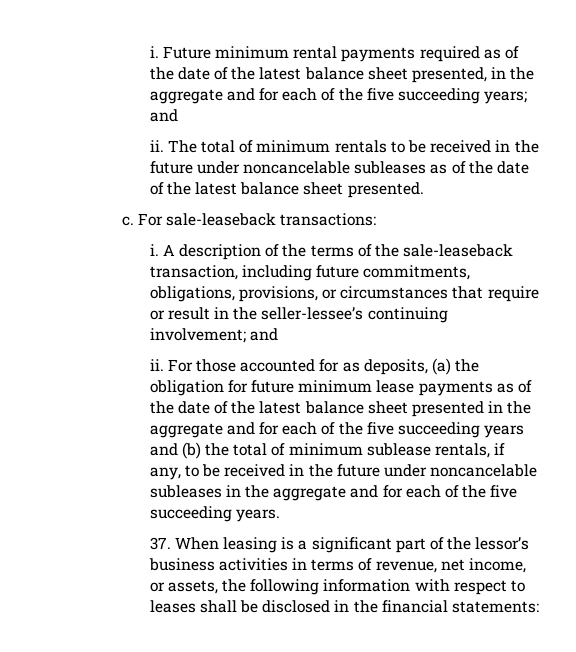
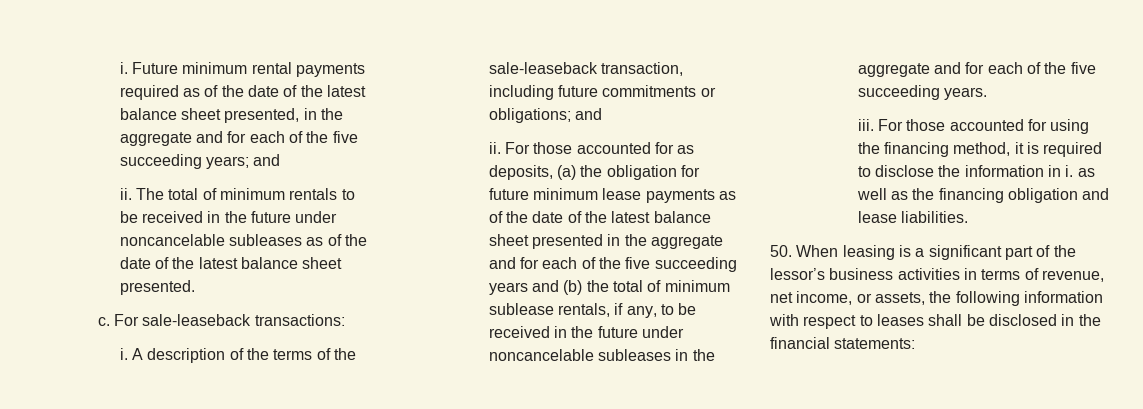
[363,265,471,280] [149,286,539,302] [149,307,448,323] [149,328,246,343] commitments, obligations, provisions, or circumstances that require or result in the seller-lessee’s continuing involvement; -> [602,85,716,97] [488,108,571,123] commitments or obligations;
[149,537,171,550] 37. -> [857,119,1090,134] [857,142,1103,157] [857,165,1095,177] [856,188,1110,203] [857,211,969,223] [770,245,792,257] iii. For those accounted for using the financing method, it is required to disclose the information in i. as well as the financing obligation and lease liabilities. // 50.

